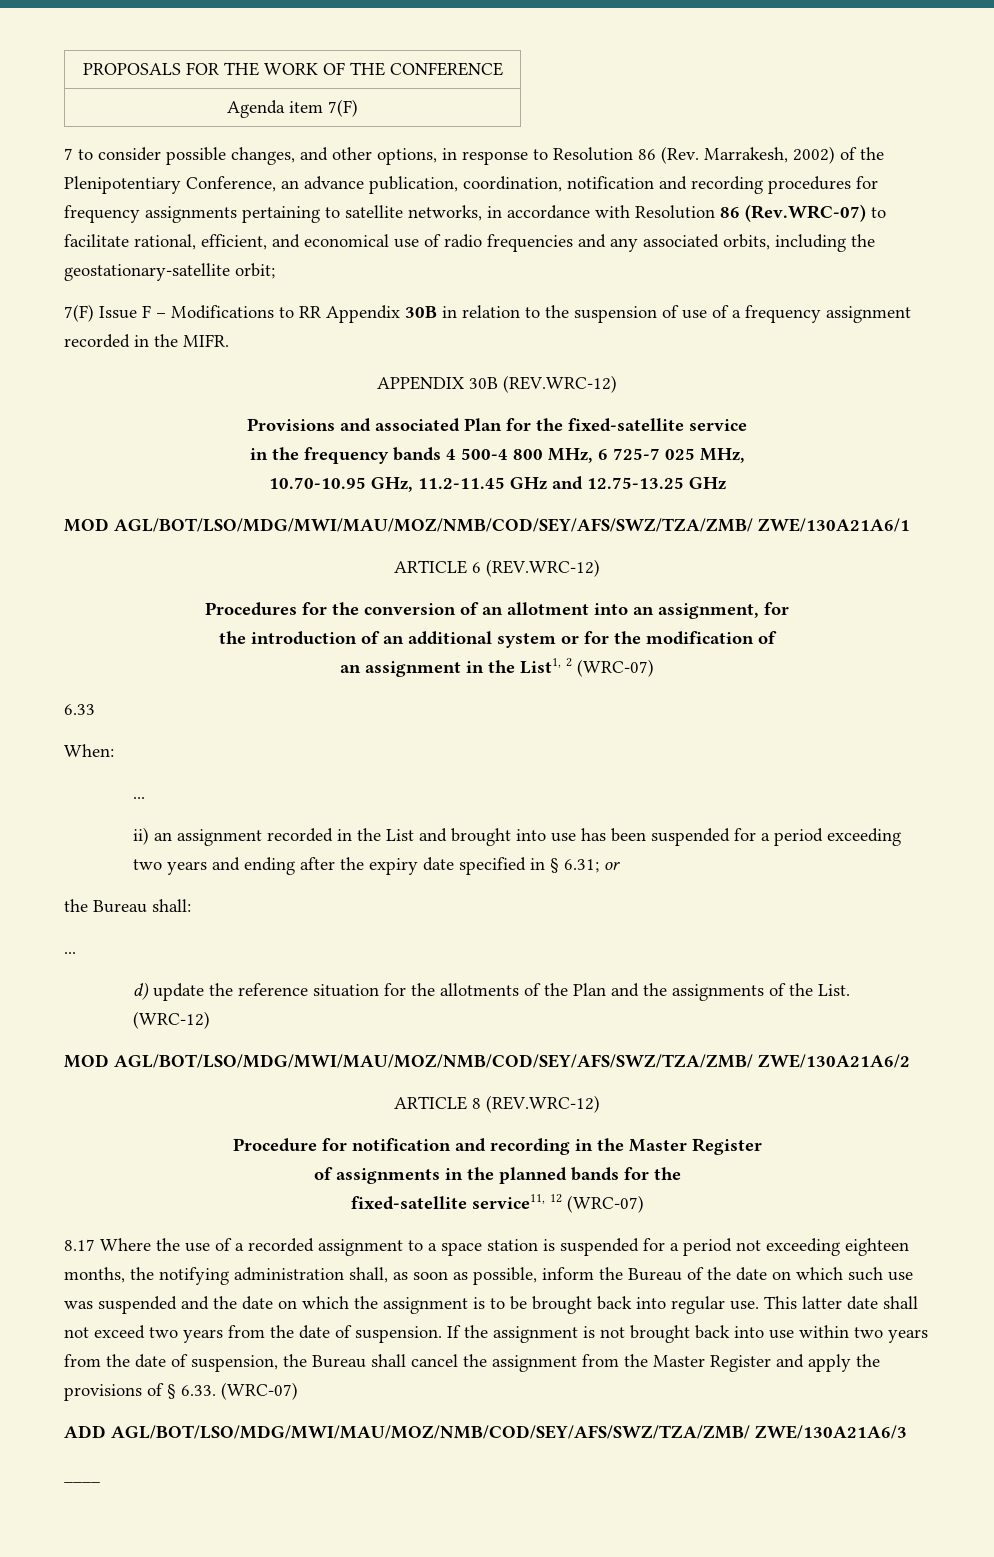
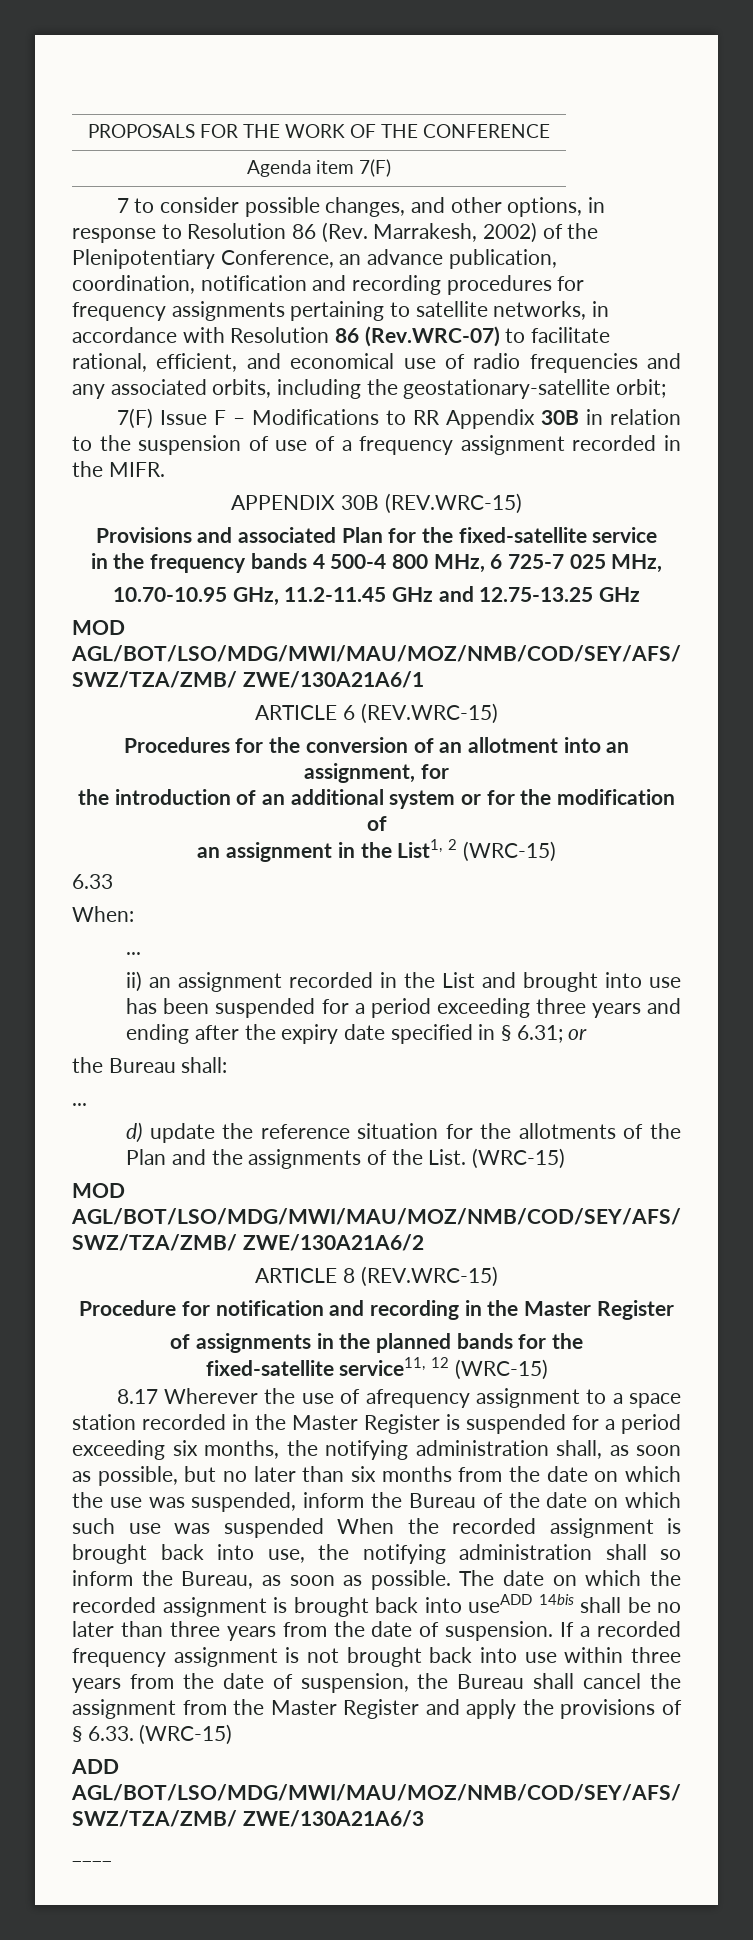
[503,375,617,393] (REV.WRC-12) -> [384,493,522,514] (REV.WRC-15)
[486,559,600,577] (REV.WRC-12) -> [360,703,498,724] (REV.WRC-15)
[577,659,654,677] (WRC-07) -> [462,841,556,862] (WRC-15)
[133,859,163,870] two -> [535,998,586,1014] three
[133,1011,211,1029] (WRC-12) -> [472,1148,566,1169] (WRC-15)
[486,1095,600,1113] (REV.WRC-12) -> [360,1266,498,1287] (REV.WRC-15)
[566,1195,644,1213] (WRC-07) -> [454,1359,548,1380] (WRC-15)
[100,1238,151,1251] Where -> [163,1388,258,1404] Wherever
[235,1238,314,1252] a recorded -> [365,1389,470,1408] afrequency
(538, 1245) none -> [142,1414,440,1434] recorded in the Master Register
[736,1238,909,1256] not exceeding eighteen -> [72,1440,198,1460] exceeding six
(537, 1276) none -> [184,1466,681,1482] [72,1492,297,1512] but no later than six months from the date on which the use was suspended,
[181,1296,918,1314] [64,1325,178,1339] and the date on which the assignment is to be brought back into regular use. This latter date shall not exceed two -> [337,1518,681,1538] [72,1544,681,1564] [72,1570,681,1590] [72,1594,681,1617] [72,1621,220,1637] When the recorded assignment is brought back into use, the notifying administration shall so inform the Bureau, as soon as possible. The date on which the recorded assignment is brought back into useADD 14bis shall be no later than three
[464,1325,488,1338] the -> [580,1621,682,1637] [72,1648,166,1667] a recorded frequency
[854,1327,883,1338] two -> [631,1647,682,1663] three
[221,1382,298,1400] (WRC-07) -> [139,1724,233,1745] (WRC-15)

